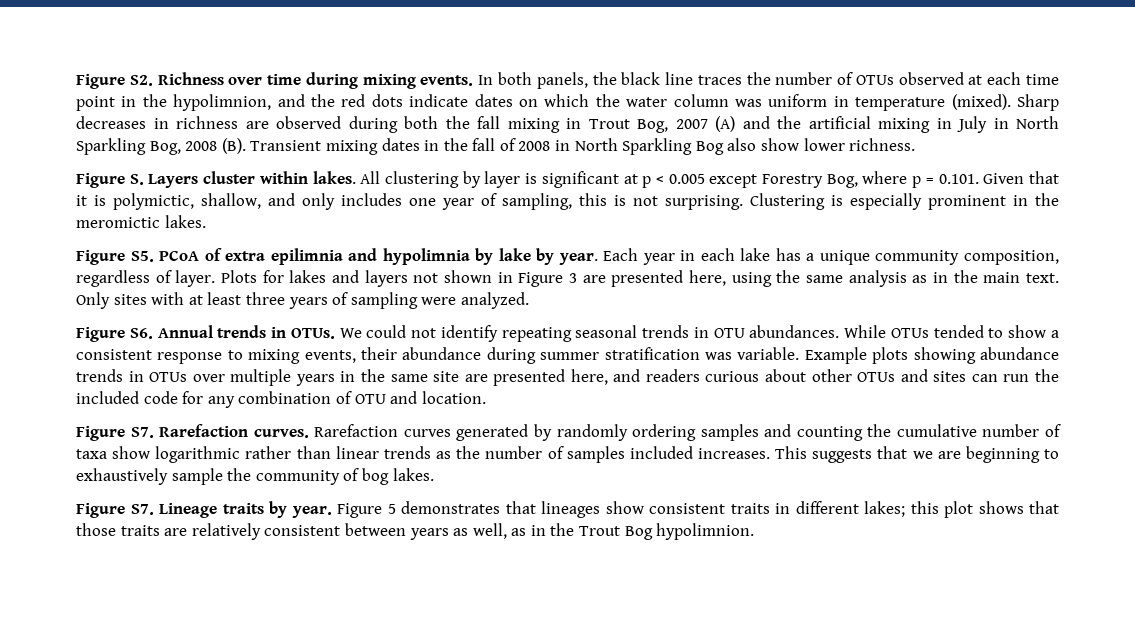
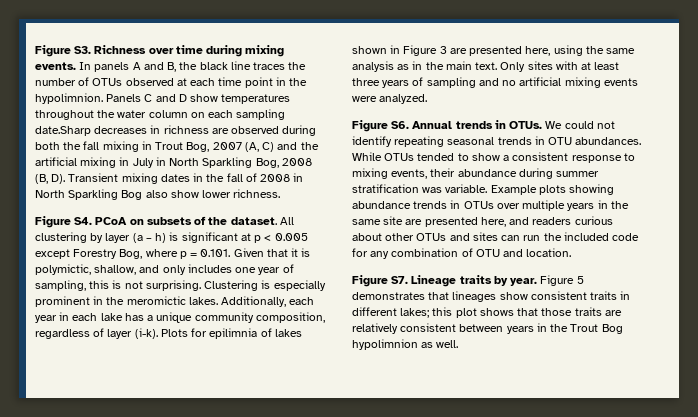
[76,74,153,89] Figure S2. -> [35,45,92,57] Figure S3.
[497,72,588,89] both panels, -> [94,62,177,72] panels A and B,
[173,94,1059,111] hypolimnion, and the red dots indicate dates on which the water column was uniform in temperature (mixed). Sharp -> [35,93,291,104] [35,109,286,120] [35,126,91,136] hypolimnion. Panels C and D show temperatures throughout the water column on each sampling date.Sharp
[715,116,735,132] (A) -> [244,142,275,152] (A, C)
[221,138,246,154] (B). -> [35,174,66,184] (B, D).
[129,171,356,188] S. Layers cluster within lakes. -> [74,216,277,225] S4. PCoA on subsets of the dataset.
(521, 179) none -> [132,233,167,243] (a – h)
[76,248,639,265] // Figure S5. PCoA of extra epilimnia and hypolimnia by lake by year. Each -> [221,296,315,307] Additionally, each
[175,270,439,287] layer. Plots for lakes and layers not -> [107,328,302,339] layer (i-k). Plots for epilimnia of lakes
(418, 300) none -> [478,77,638,88] and no artificial mixing events
[76,424,1061,441] [76,446,1059,463] [76,468,434,485] // Figure S7. Rarefaction curves. Rarefaction curves generated by randomly ordering samples and counting the cumulative number of taxa show logarithmic rather than linear trends as the number of samples included increases. This suggests that we are beginning to exhaustively sample the community of bog lakes. -> (572, 252) none
[453,523,527,539] as well, as -> (534, 330) none
[656,523,755,540] hypolimnion. -> [352,339,459,350] hypolimnion as well.

